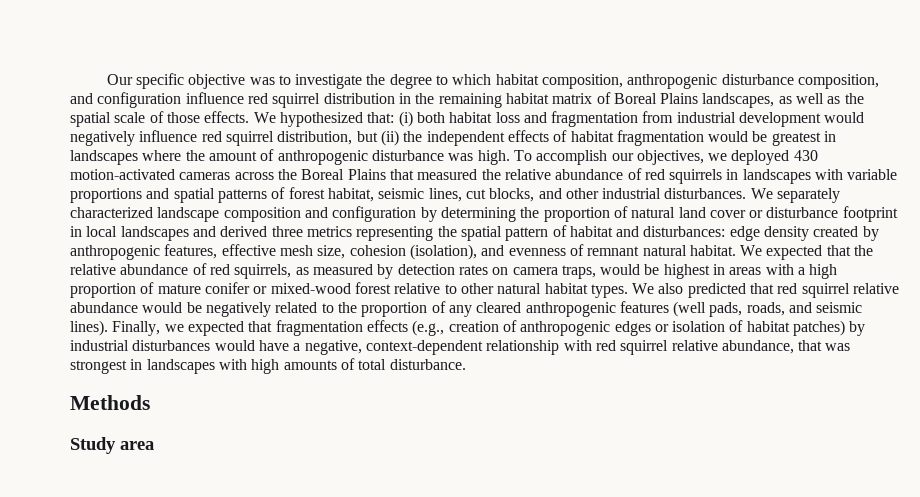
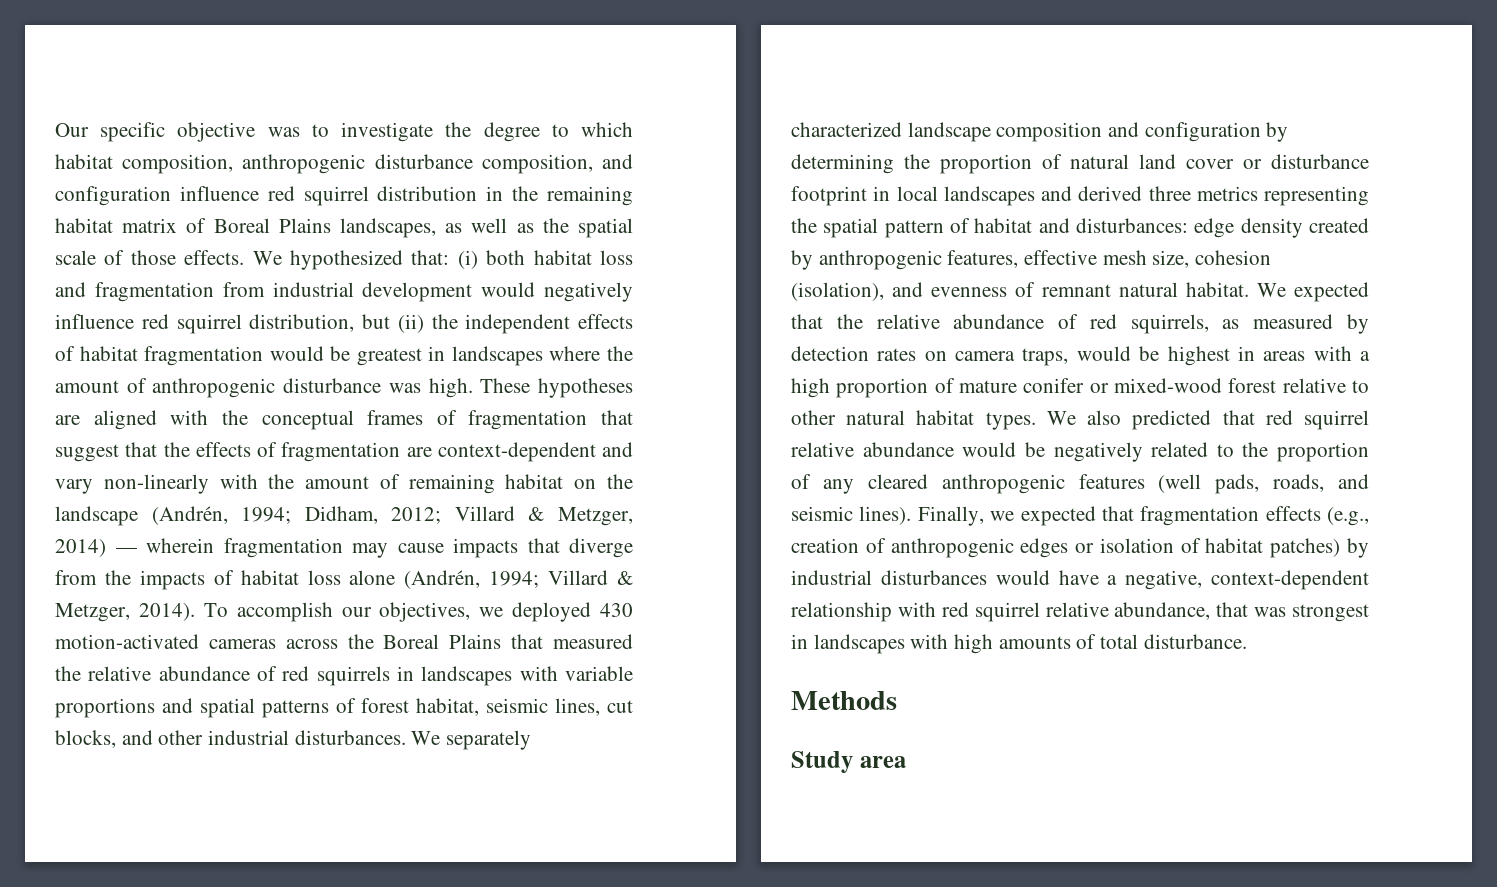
(510, 157) none -> [480,378,633,398] [55,410,633,430] [55,442,633,462] [55,474,633,494] [55,506,633,526] [55,538,633,558] [55,570,633,590] [55,603,195,622] These hypotheses are aligned with the conceptual frames of fragmentation that suggest that the effects of fragmentation are context-dependent and vary non-linearly with the amount of remaining habitat on the landscape (Andrén, 1994; Didham, 2012; Villard & Metzger, 2014) — wherein fragmentation may cause impacts that diverge from the impacts of habitat loss alone (Andrén, 1994; Villard & Metzger, 2014).

